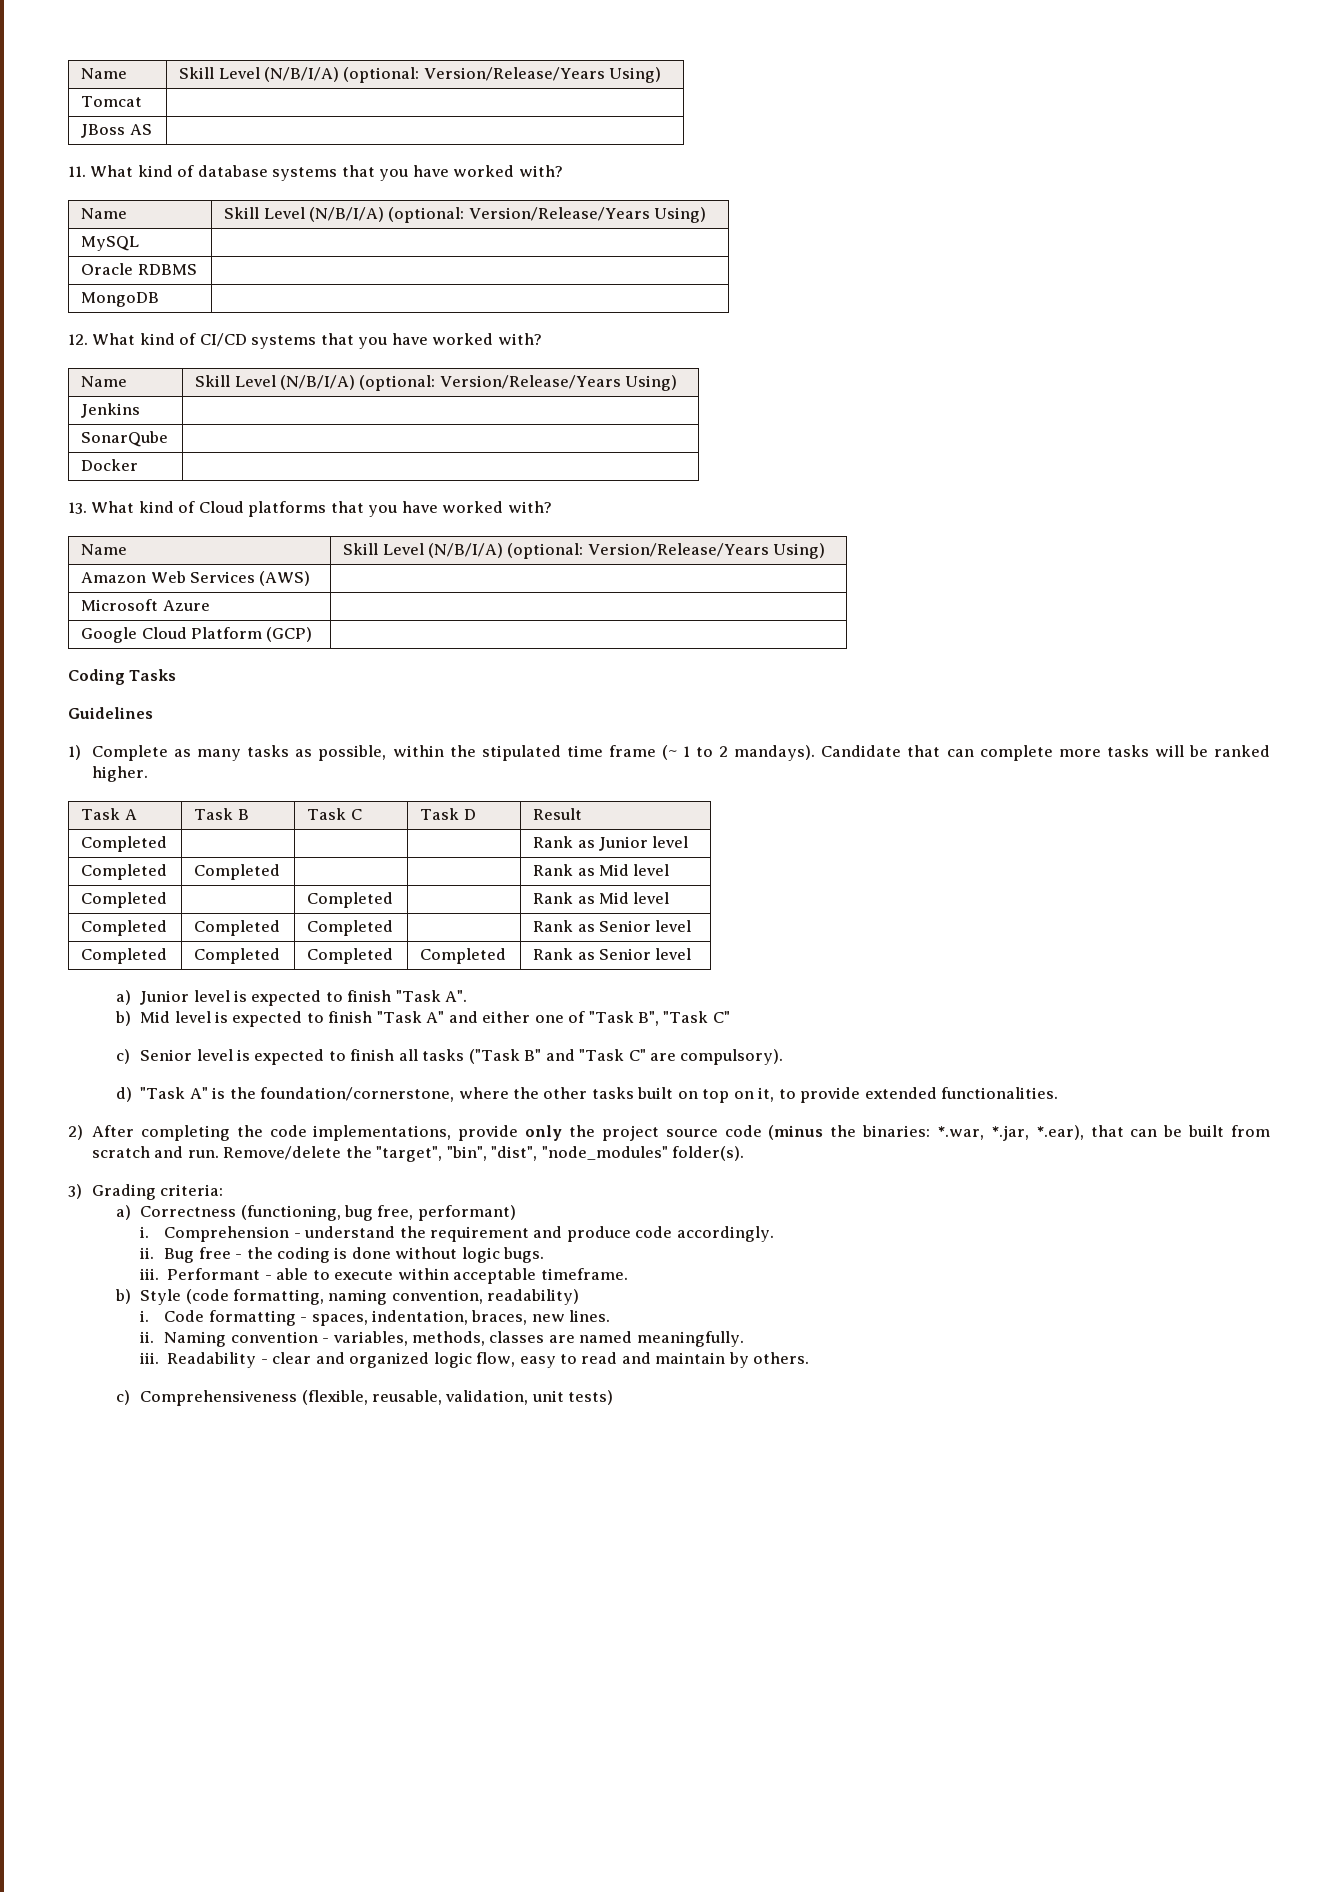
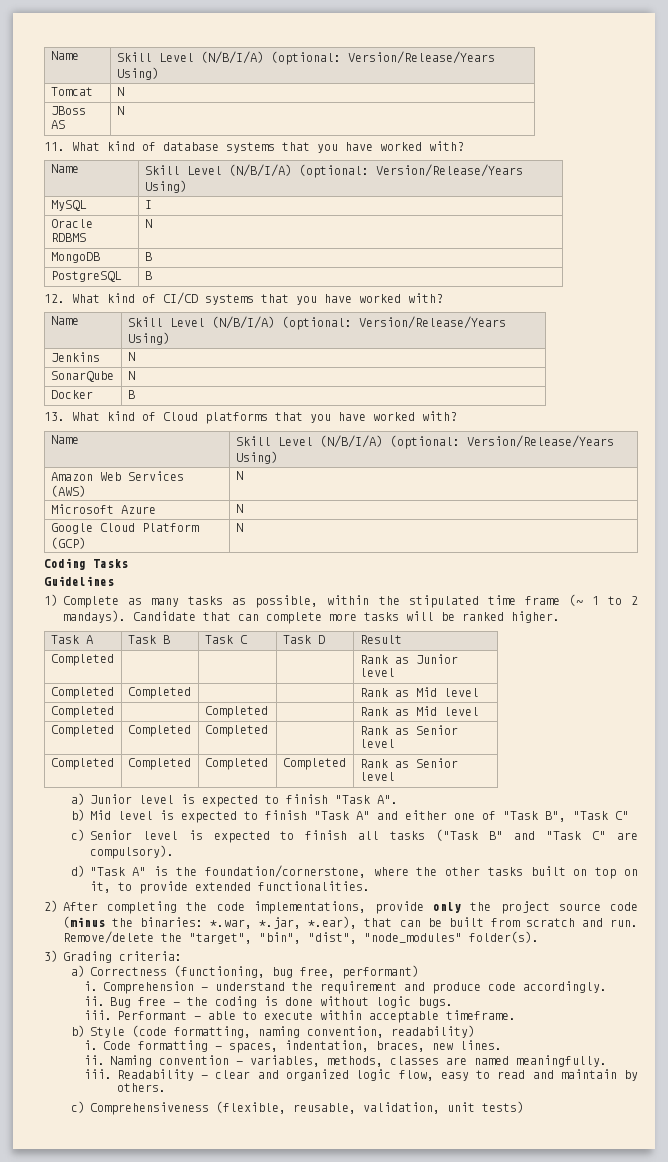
(143, 101) none -> [116,87,124,96] N
(152, 129) none -> [116,106,124,115] N
(140, 243) none -> [144,200,152,209] I
(197, 269) none -> [144,219,152,228] N
(160, 299) none -> [144,252,152,261] [50,271,122,282] [144,271,152,280] B // PostgreSQL | B
(141, 410) none -> [127,352,135,361] N
(169, 439) none -> [127,371,135,380] N
(139, 465) none -> [127,390,135,399] B
(311, 578) none -> [235,471,243,480] N
(210, 605) none -> [235,504,243,513] N
(313, 634) none -> [235,523,243,532] N

